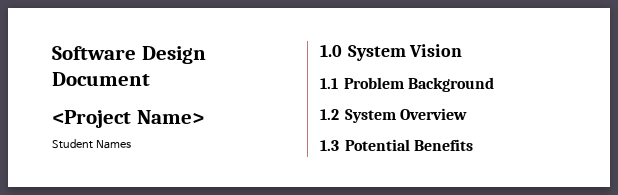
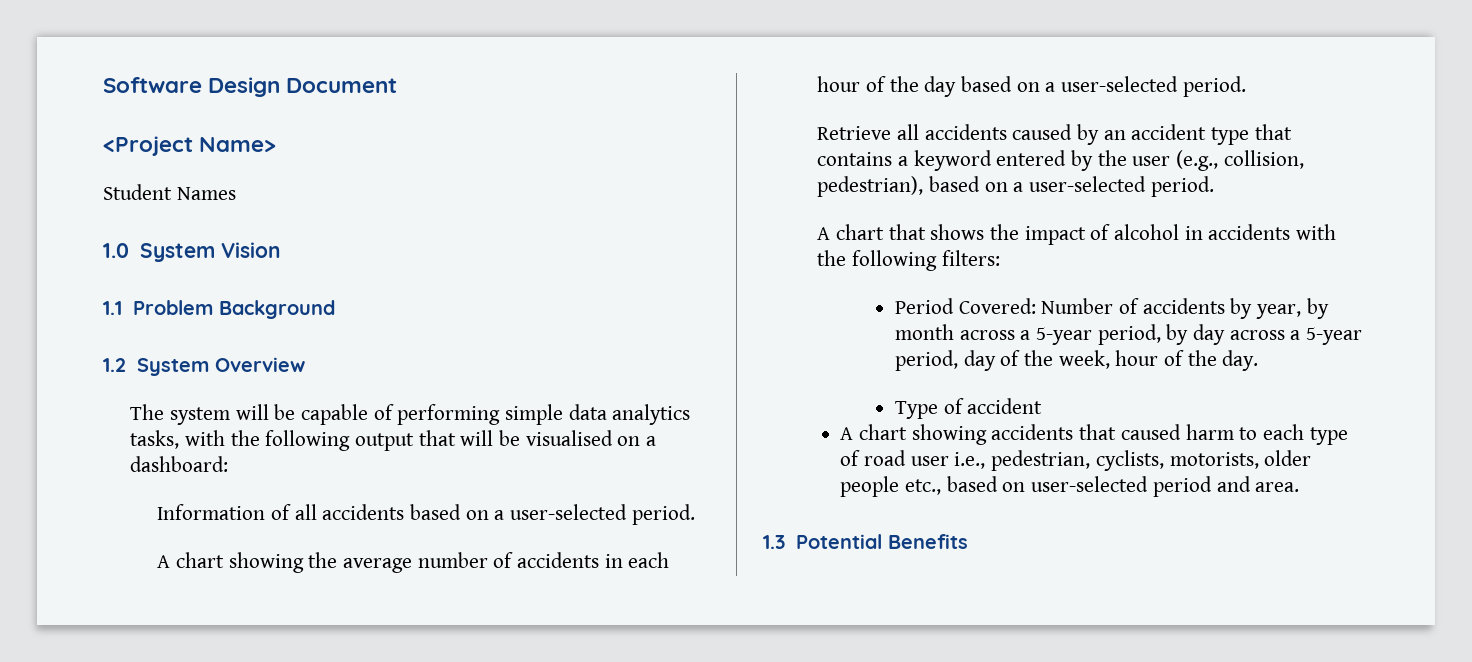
(467, 114) none -> [130,404,691,425] [130,430,656,451] [130,456,229,472] [157,504,695,525] [157,552,670,573] [817,76,1246,97] [817,124,1292,145] [817,150,1304,171] [817,176,1214,197] [817,224,1337,245] [817,250,1000,271] [894,298,1329,319] [894,324,1362,345] [894,350,1259,371] [894,398,1043,419] [840,424,1348,445] [840,450,1312,471] [840,476,1300,497] // The system will be capable of performing simple data analytics tasks, with the following output that will be visualised on a dashboard: // Information of all accidents based on a user-selected period. // A chart showing the average number of accidents in each hour of the day based on a user-selected period. // Retrieve all accidents caused by an accident type that contains a keyword entered by the user (e.g., collision, pedestrian), based on a user-selected period. // A chart that shows the impact of alcohol in accidents with the following filters: // Period Covered: Number of accidents by year, by month across a 5-year period, by day across a 5-year period, day of the week, hour of the day. // Type of accident // A chart showing accidents that caused harm to each type of road user i.e., pedestrian, cyclists, motorists, older people etc., based on user-selected period and area.

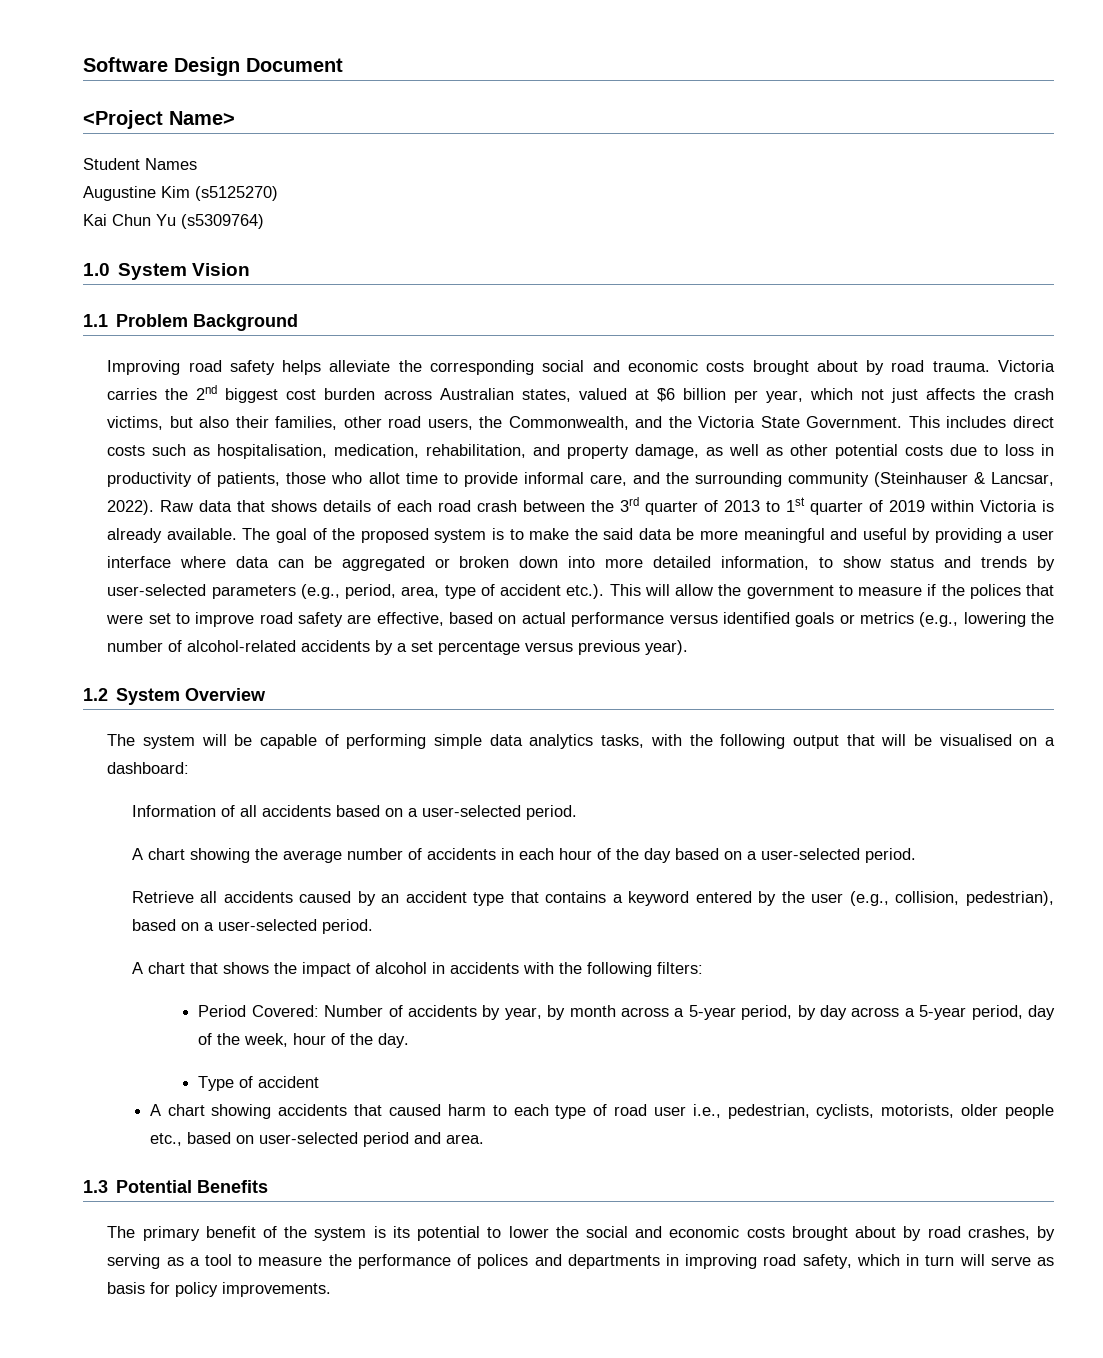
(236, 193) none -> [83,186,278,201] [83,214,264,229] // Augustine Kim (s5125270) // Kai Chun Yu (s5309764)
(335, 309) none -> [107,360,1056,375] [107,385,1054,403] [107,416,1055,430] [107,444,1054,459] [107,472,1055,487] [107,497,1054,515] [107,528,1054,543] [107,556,1055,571] [107,584,1054,599] [106,612,1055,627] [107,640,689,655] // Improving road safety helps alleviate the corresponding social and economic costs brought about by road trauma. Victoria carries the 2nd biggest cost burden across Australian states, valued at $6 billion per year, which not just affects the crash victims, but also their families, other road users, the Commonwealth, and the Victoria State Government. This includes direct costs such as hospitalisation, medication, rehabilitation, and property damage, as well as other potential costs due to loss in productivity of patients, those who allot time to provide informal care, and the surrounding community (Steinhauser & Lancsar, 2022). Raw data that shows details of each road crash between the 3rd quarter of 2013 to 1st quarter of 2019 within Victoria is already available. The goal of the proposed system is to make the said data be more meaningful and useful by providing a user interface where data can be aggregated or broken down into more detailed information, to show status and trends by user-selected parameters (e.g., period, area, type of accident etc.). This will allow the government to measure if the polices that were set to improve road safety are effective, based on actual performance versus identified goals or metrics (e.g., lowering the number of alcohol-related accidents by a set percentage versus previous year).
(968, 541) none -> [107,1226,1056,1241] [107,1254,1055,1269] [107,1282,332,1297] // The primary benefit of the system is its potential to lower the social and economic costs brought about by road crashes, by serving as a tool to measure the performance of polices and departments in improving road safety, which in turn will serve as basis for policy improvements.

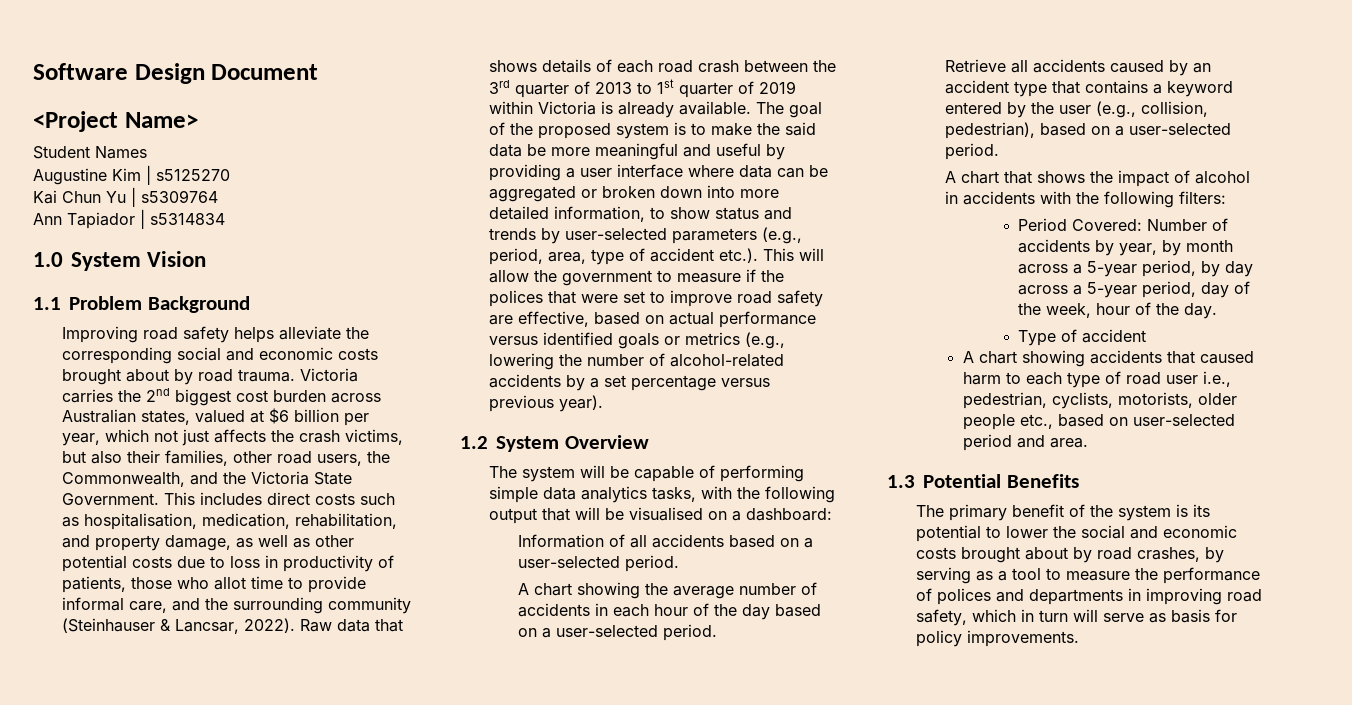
[195,186,278,201] (s5125270) -> [146,165,230,185] | s5125270
[181,214,264,229] (s5309764) -> [131,187,218,207] [33,209,225,229] | s5309764 // Ann Tapiador | s5314834

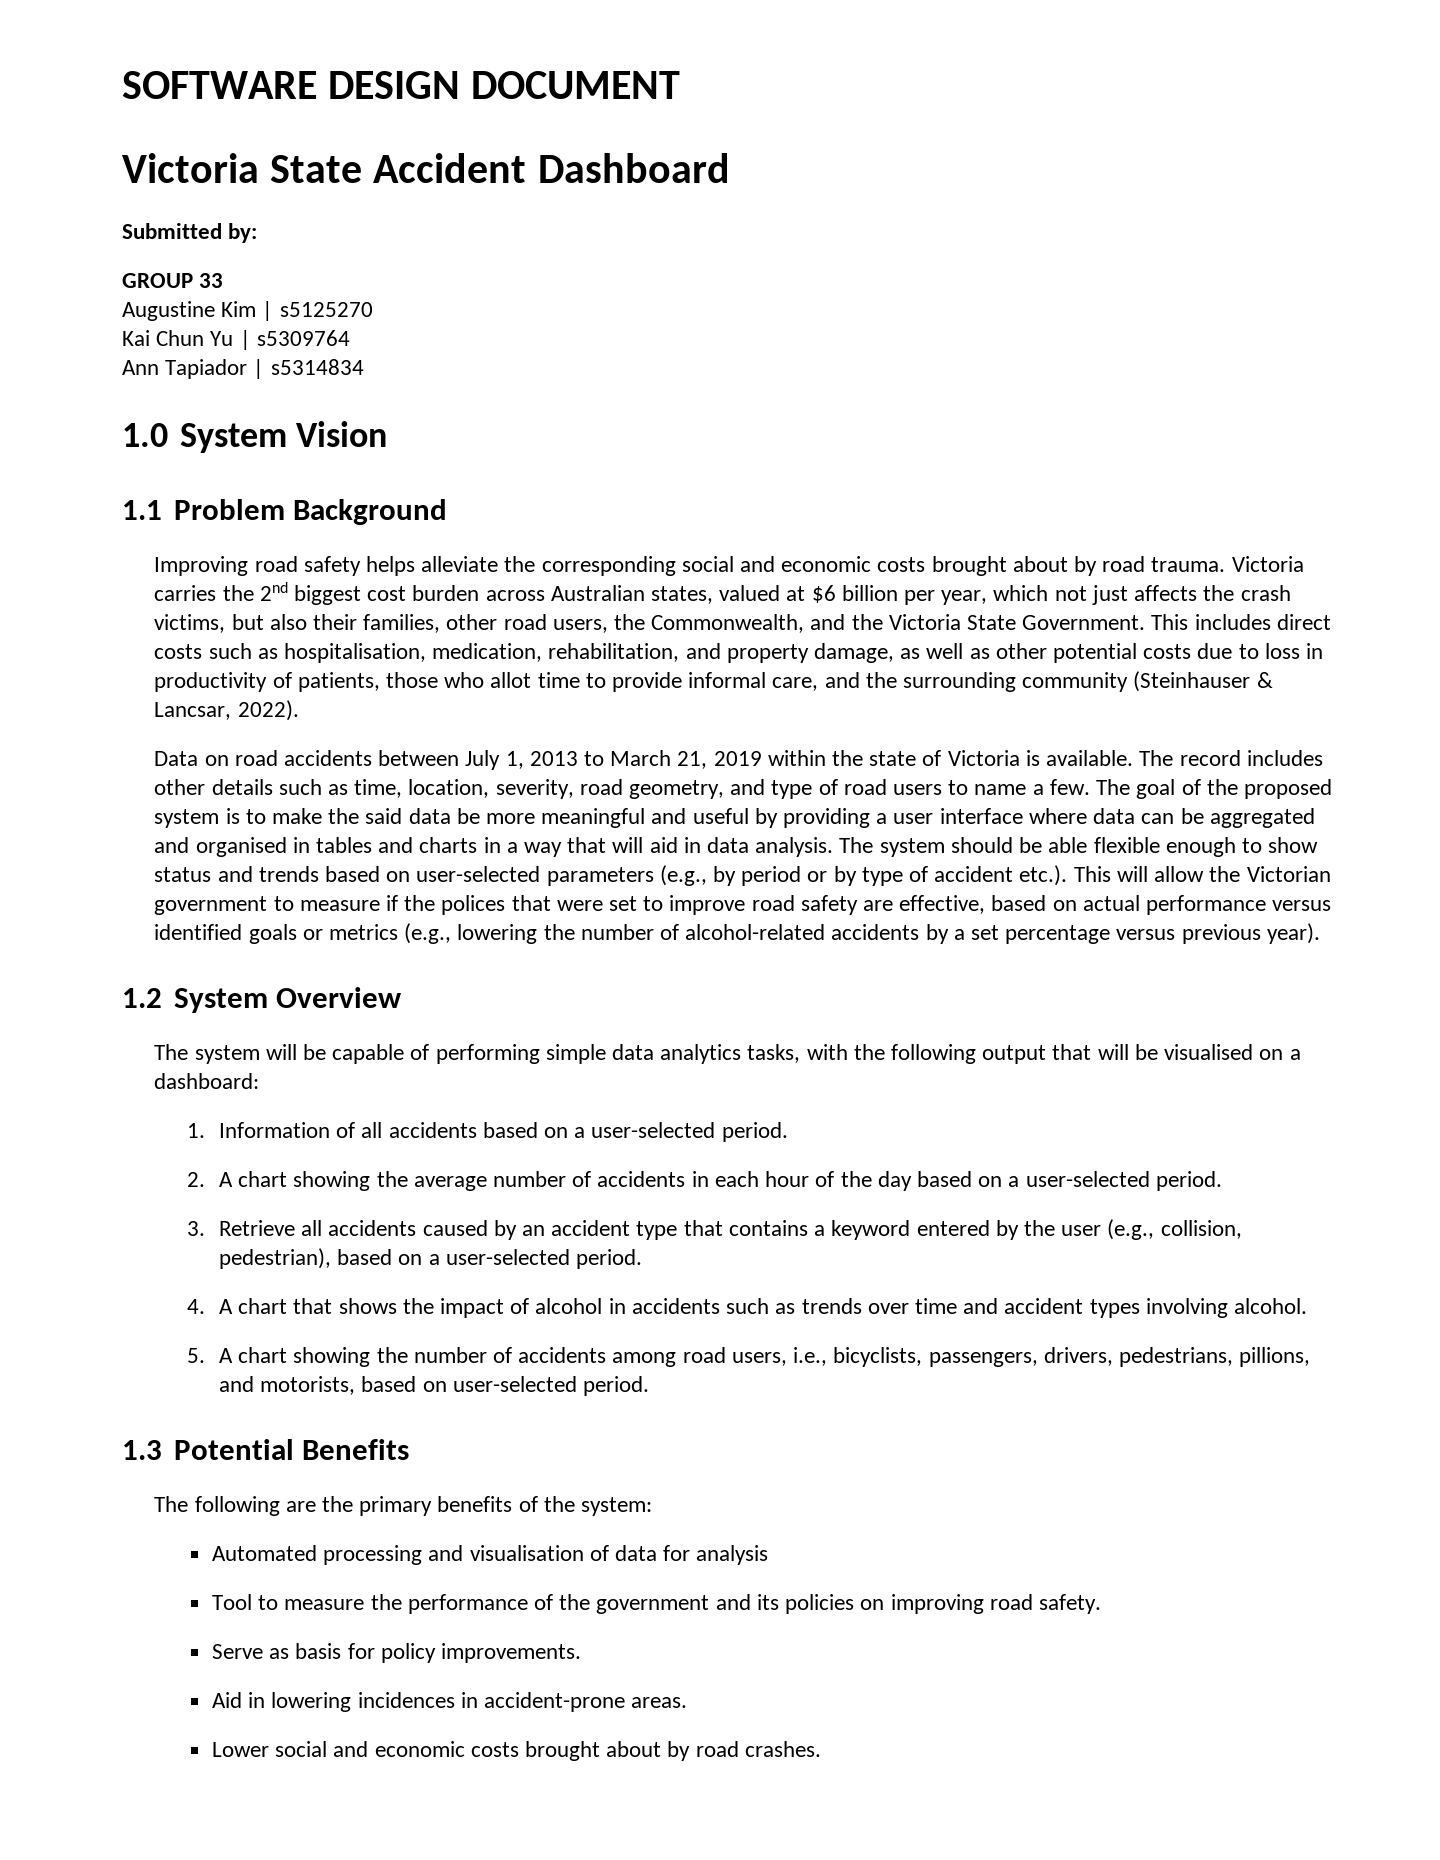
[33,63,319,84] [33,111,198,132] [33,146,147,159] Software Design Document // <Project Name> // Student Names -> [122,71,681,99] [122,153,730,183] [122,223,258,243] [122,273,224,288] SOFTWARE DESIGN DOCUMENT // Victoria State Accident Dashboard // Submitted by: // GROUP 33
[300,619,404,632] [489,59,837,73] [489,79,797,98] [489,101,534,114] Raw data that shows details of each road crash between the 3rd quarter of 2013 to 1st quarter of 2019 within -> [154,750,942,770] // Data on road accidents between July 1, 2013 to March 21, 2019 within the state of
[618,102,675,118] already -> (1040, 758) none
(785, 108) none -> [1179,750,1323,766] [154,779,1131,799] record includes other details such as time, location, severity, road geometry, and type of road users to name a few. The
[581,185,780,198] [489,206,646,222] or broken down into more detailed information, -> [154,837,1236,857] and organised in tables and charts in a way that will aid in data analysis. The system should be able flexible enough
[541,228,561,244] by -> [324,866,411,882] based on
[489,248,587,265] period, area, -> [713,866,857,886] by period or by
(558, 276) none -> [1246,866,1331,882] Victorian
(833, 514) none -> [186,1123,205,1138] 1.
(680, 563) none -> [186,1172,205,1187] 2.
(718, 632) none -> [186,1221,205,1236] 3.
(1000, 151) none -> [186,1299,205,1314] 4.
[1040,191,1227,208] [1018,218,1229,231] [1018,239,1234,256] [1018,260,1254,277] [1018,281,1251,298] [1018,302,1218,319] [1018,329,1147,346] [962,350,1254,367] [962,371,1231,388] [962,392,1237,409] [962,414,1235,430] [962,434,1088,451] [887,474,1079,488] [916,504,1211,521] [916,525,1238,542] [916,547,1225,563] [916,567,1261,584] [916,588,1263,605] [916,609,1238,626] [916,630,1080,647] with the following filters: // Period Covered: Number of accidents by year, by month across a 5-year period, by day across a 5-year period, day of the week, hour of the day. // Type of accident // A chart showing accidents that caused harm to each type of road user i.e., pedestrian, cyclists, motorists, older people etc., based on user-selected period and area. // 1.3 Potential Benefits // The primary benefit of the system is its potential to lower the social and economic costs brought about by road crashes, by serving as a tool to measure the performance of polices and departments in improving road safety, which in turn will serve as basis for policy improvements. -> [726,1298,1308,1318] [186,1347,1311,1367] [219,1376,650,1396] [122,1439,409,1460] [154,1496,653,1516] [211,1545,769,1565] [211,1594,1101,1614] [211,1643,582,1663] [211,1692,688,1712] [211,1741,821,1761] such as trends over time and accident types involving alcohol. // 5. A chart showing the number of accidents among road users, i.e., bicyclists, passengers, drivers, pedestrians, pillions, and motorists, based on user-selected period. // 1.3 Potential Benefits // The following are the primary benefits of the system: // Automated processing and visualisation of data for analysis // Tool to measure the performance of the government and its policies on improving road safety. // Serve as basis for policy improvements. // Aid in lowering incidences in accident-prone areas. // Lower social and economic costs brought about by road crashes.

